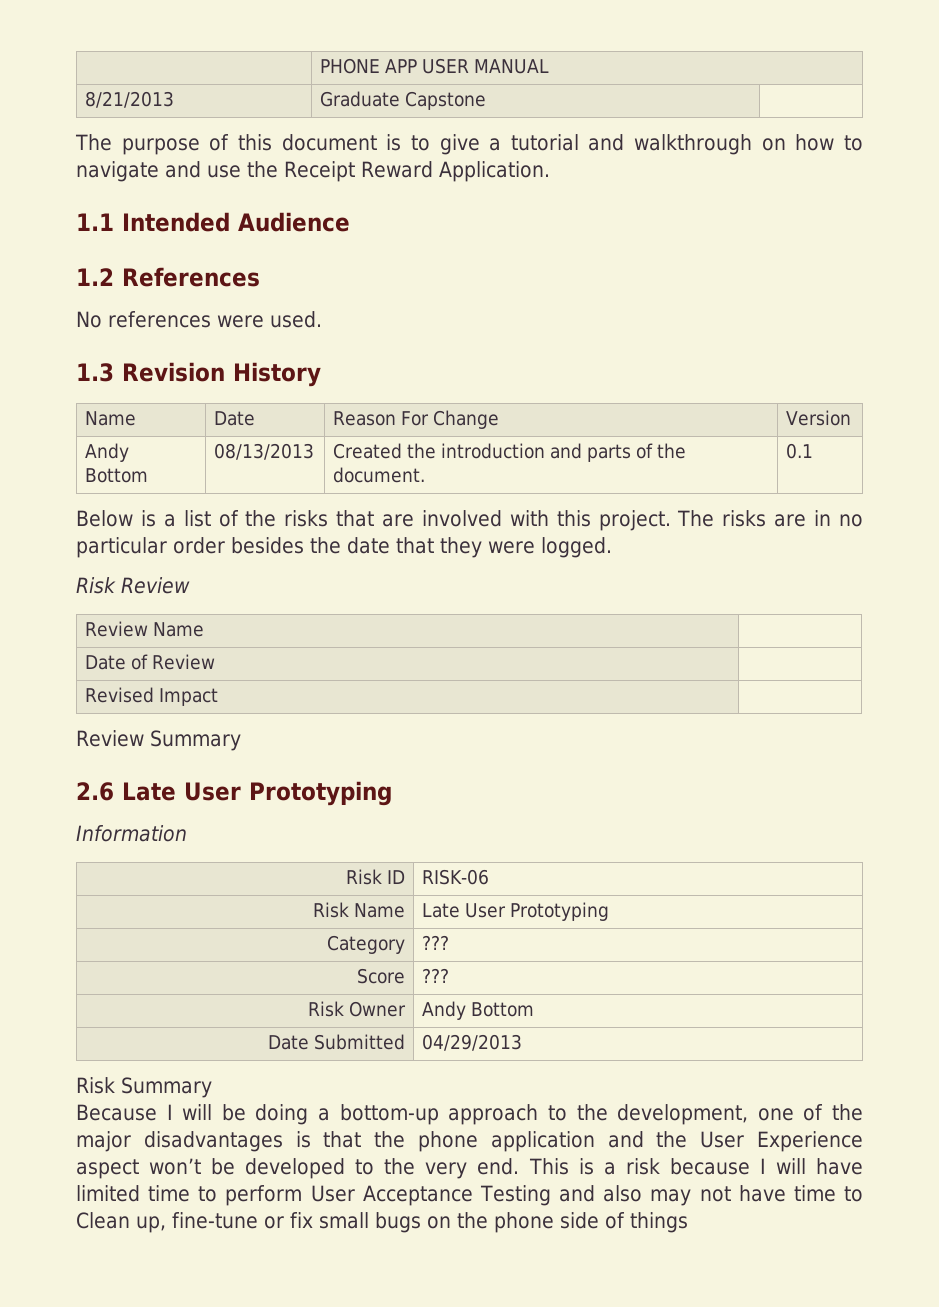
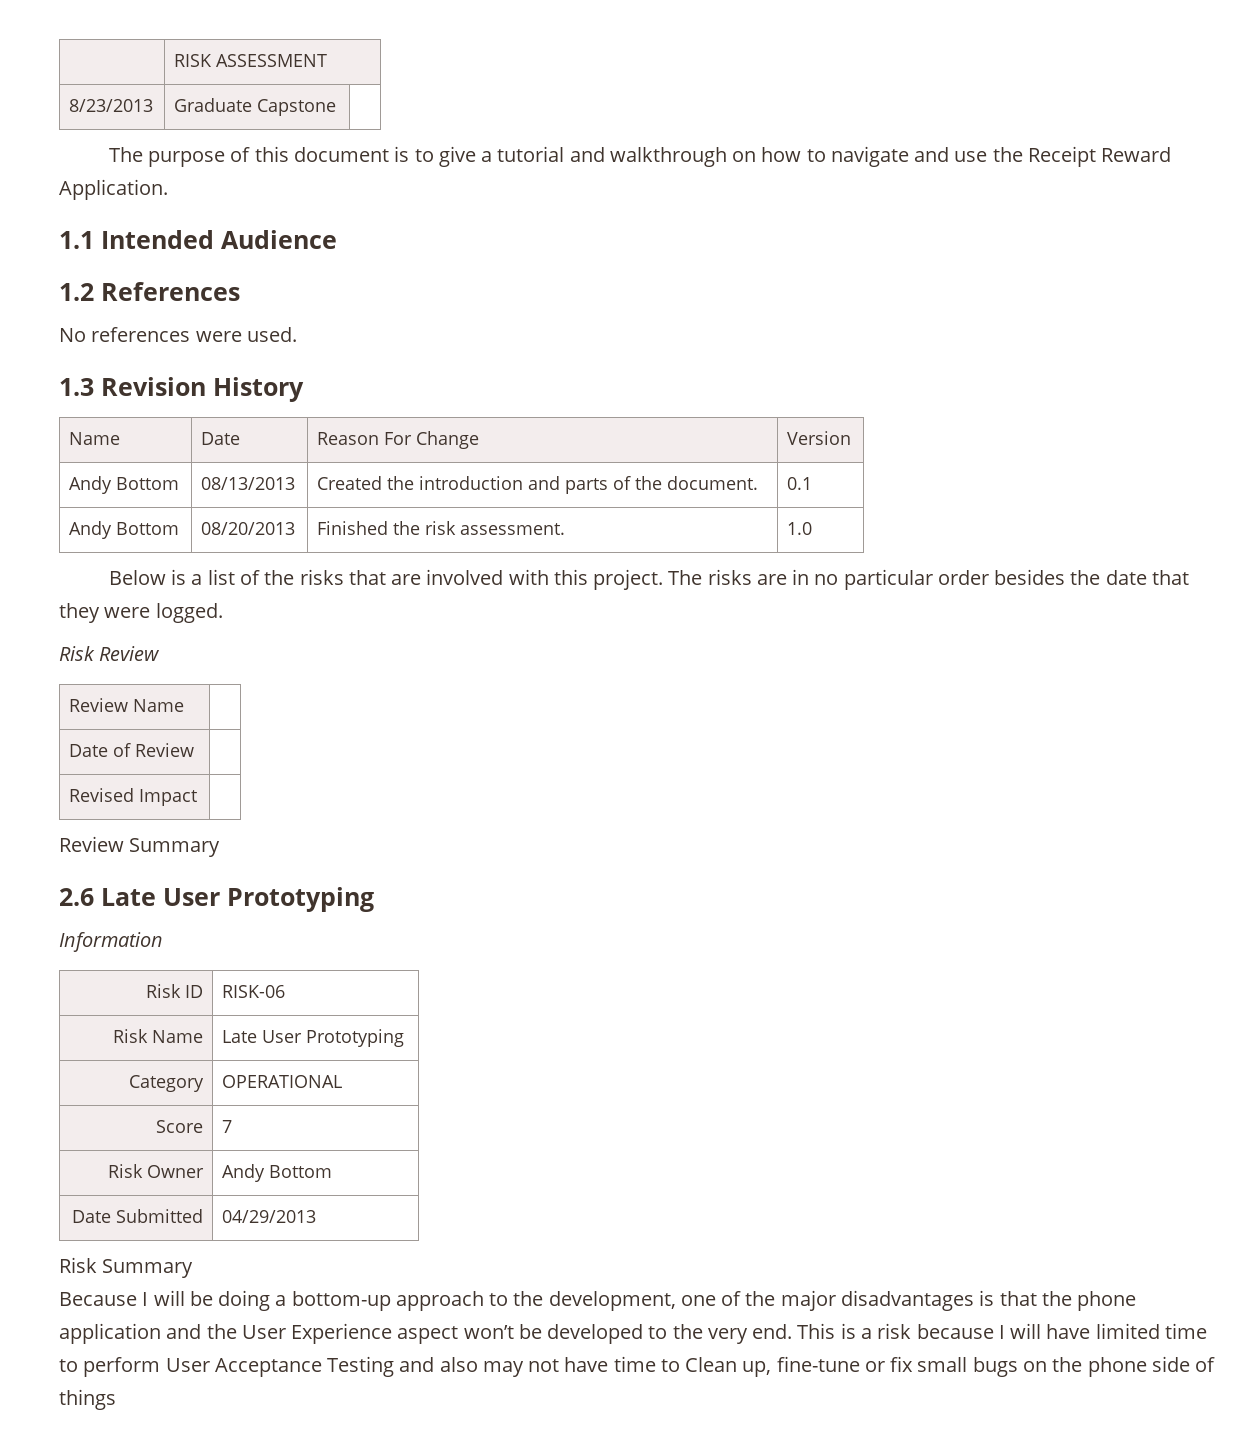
[320,58,550,74] [85,91,175,108] | PHONE APP USER MANUAL // 8/21/2013 -> [174,54,328,67] [69,99,154,112] | RISK ASSESSMENT // 8/23/2013
(814, 451) none -> [69,521,180,539] [201,522,296,535] [317,521,566,535] [787,522,813,535] // Andy Bottom | 08/20/2013 | Finished the risk assessment. | 1.0
[422,935,450,950] ??? -> [222,1075,343,1088] OPERATIONAL
[422,968,450,983] ??? -> [222,1120,233,1133] 7

